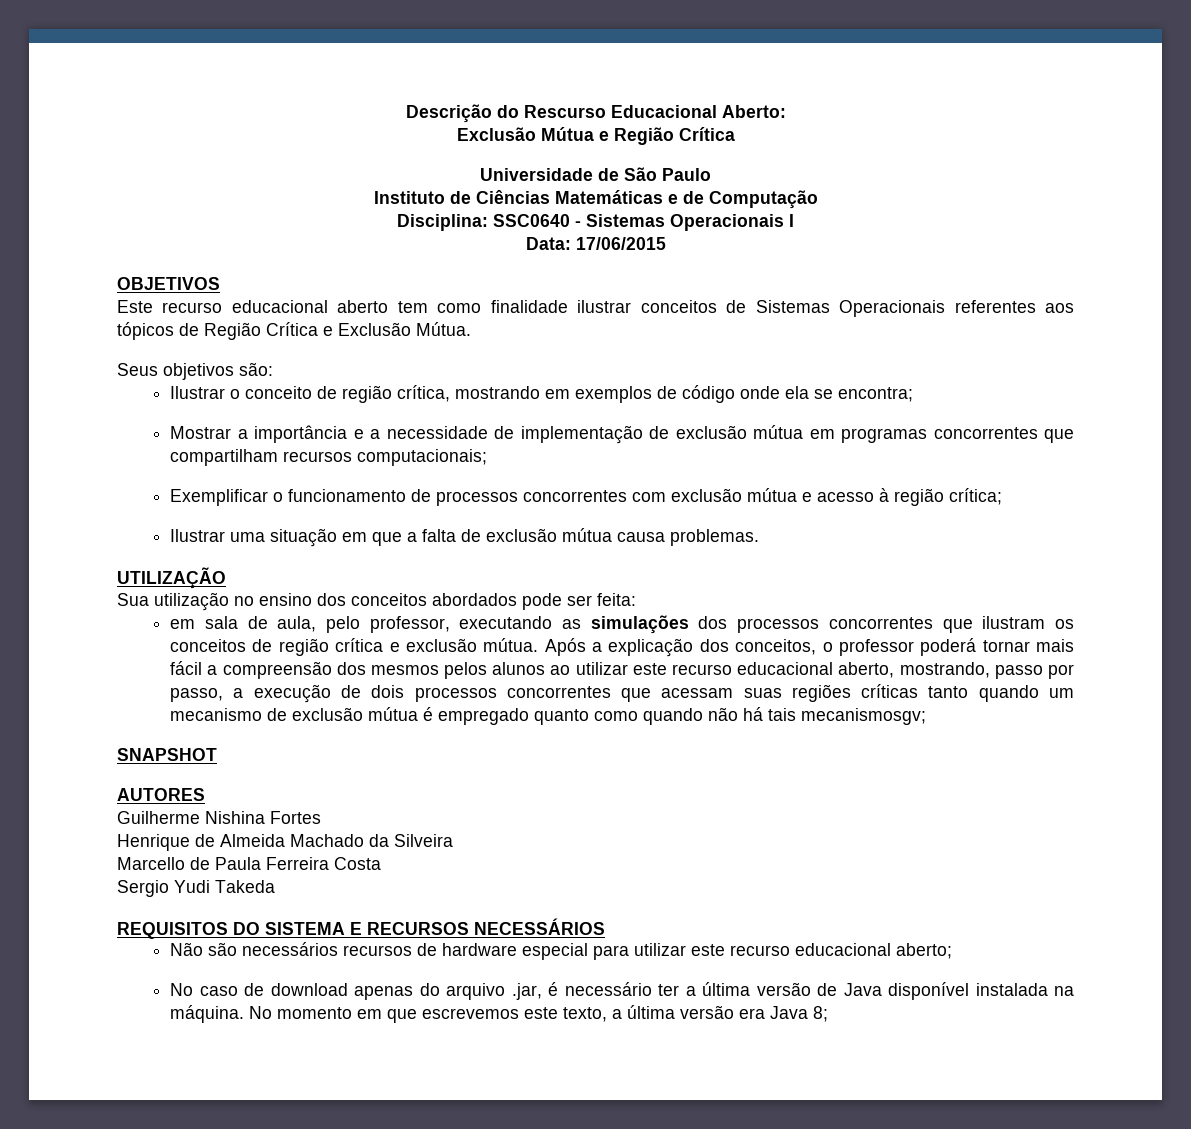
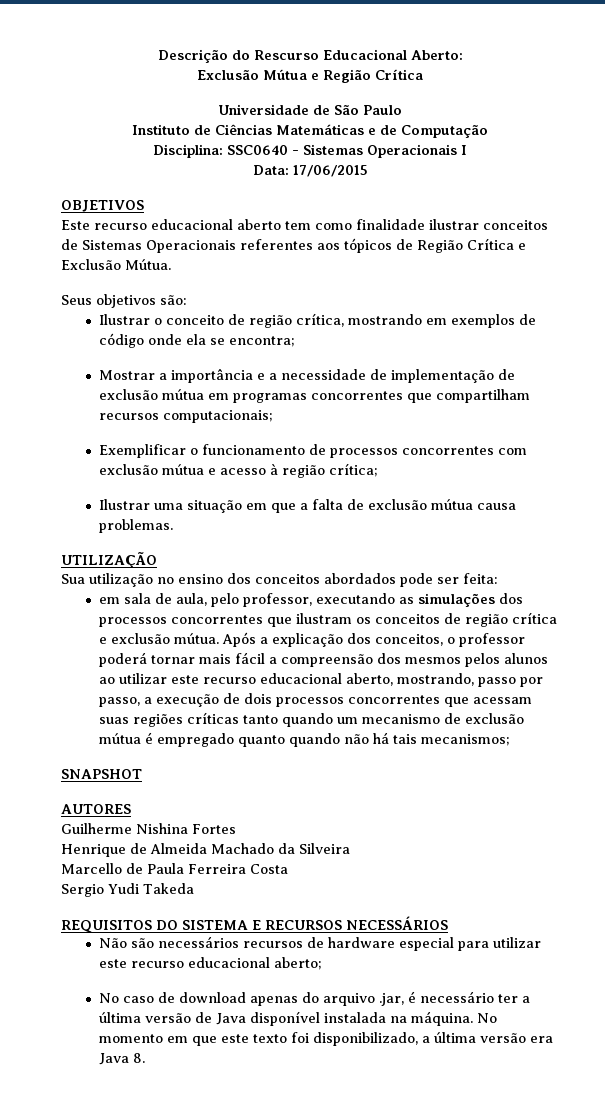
[594,711,639,721] como -> (285, 741) none
[801,708,927,725] mecanismosgv; -> [420,734,510,746] mecanismos;
[422,1007,608,1022] escrevemos este texto, -> [220,1032,418,1046] este texto foi disponibilizado,
[813,1006,829,1022] 8; -> [132,1053,145,1063] 8.

